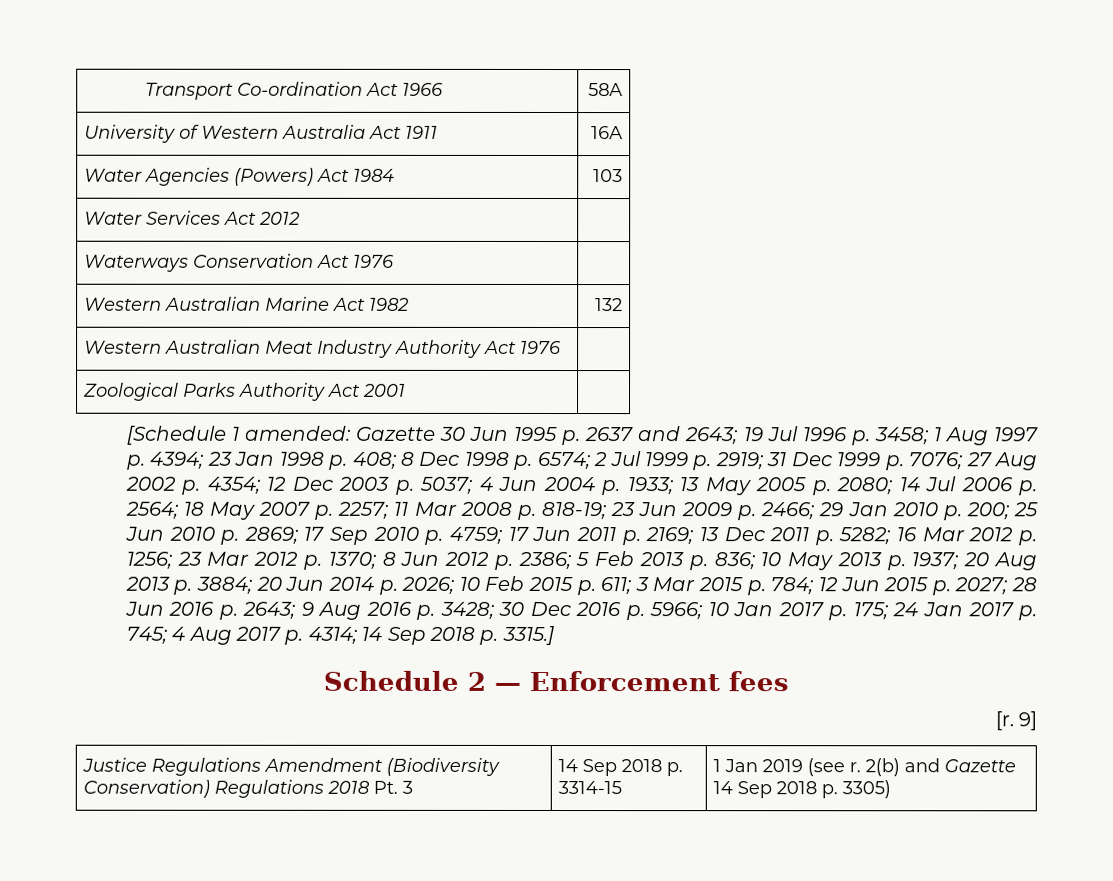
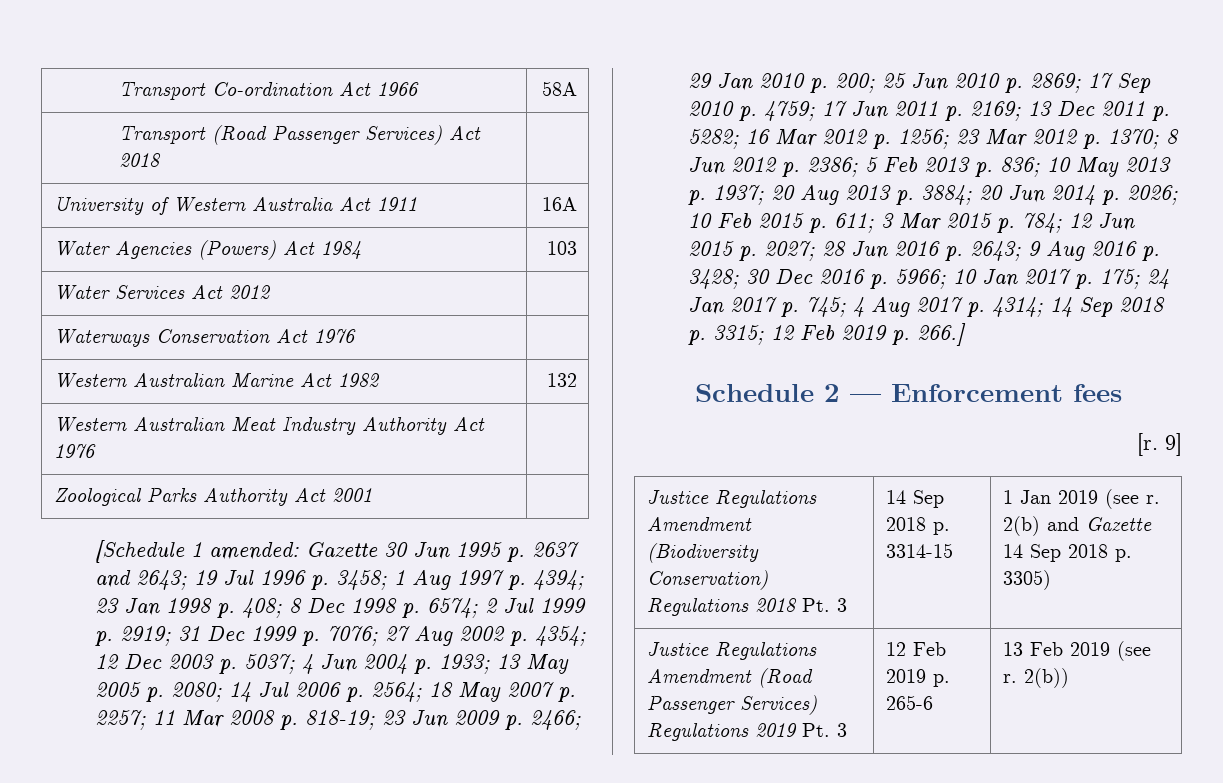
(623, 90) none -> [118,125,481,145] [118,153,161,167] // Transport (Road Passenger Services) Act 2018 |
[501,625,555,645] 3315.] -> [713,323,967,346] 3315; 12 Feb 2019 p. 266.]
(892, 789) none -> [646,642,817,660] [646,668,813,688] [646,695,817,715] [646,723,847,741] [885,642,946,656] [885,669,950,687] [885,695,933,710] [1002,641,1151,661] [1002,668,1069,688] // Justice Regulations Amendment (Road Passenger Services) Regulations 2019 Pt. 3 | 12 Feb 2019 p. 265-6 | 13 Feb 2019 (see r. 2(b))

